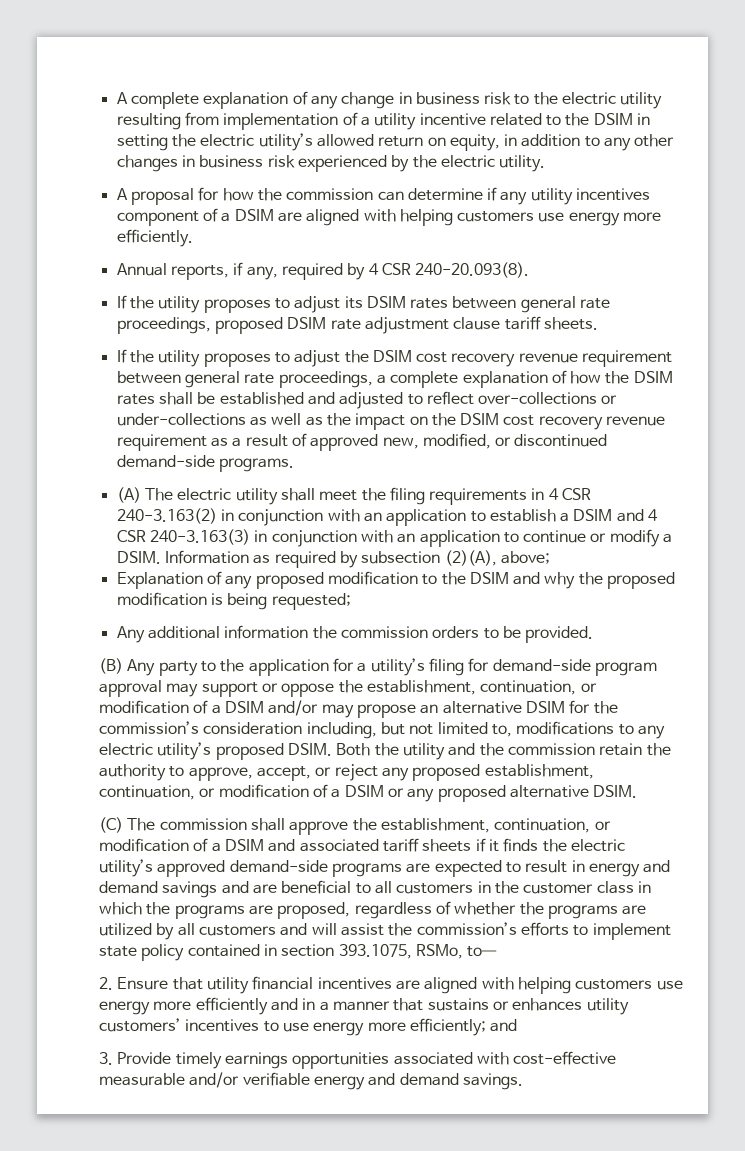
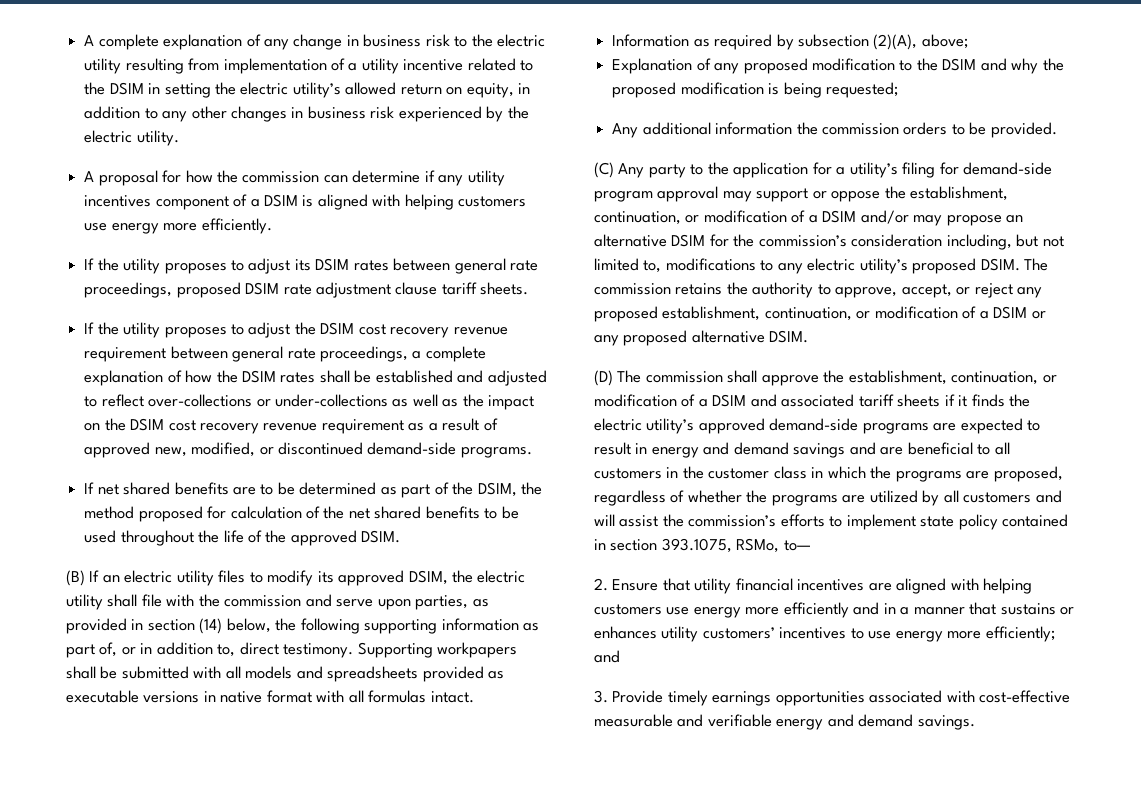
[277,212,302,222] are -> [302,195,314,207] is
[116,262,530,280] // Annual reports, if any, required by 4 CSR 240-20.093(8). -> (272, 226) none
[116,487,592,505] [116,508,659,526] [116,529,673,547] [116,551,161,564] (A) The electric utility shall meet the filing requirements in 4 CSR 240-3.163(2) in conjunction with an application to establish a DSIM and 4 CSR 240-3.163(3) in conjunction with an application to continue or modify a DSIM. -> [84,482,543,498] [84,506,519,522] [84,530,401,546] [66,570,526,586] [66,594,489,610] [66,618,540,634] [66,642,518,658] [66,666,505,682] [66,690,474,703] If net shared benefits are to be determined as part of the DSIM, the method proposed for calculation of the net shared benefits to be used throughout the life of the approved DSIM. // (B) If an electric utility files to modify its approved DSIM, the electric utility shall file with the commission and serve upon parties, as provided in section (14) below, the following supporting information as part of, or in addition to, direct testimony. Supporting workpapers shall be submitted with all models and spreadsheets provided as executable versions in native format with all formulas intact. //
[99,658,123,674] (B) -> [594,162,614,178] (C)
[336,743,643,760] Both the utility and the commission retain -> [1024,258,1049,271] [594,283,723,295] The commission retains
[99,817,123,833] (C) -> [594,370,613,386] (D)
[189,1072,240,1088] and/or -> [677,714,704,727] and

